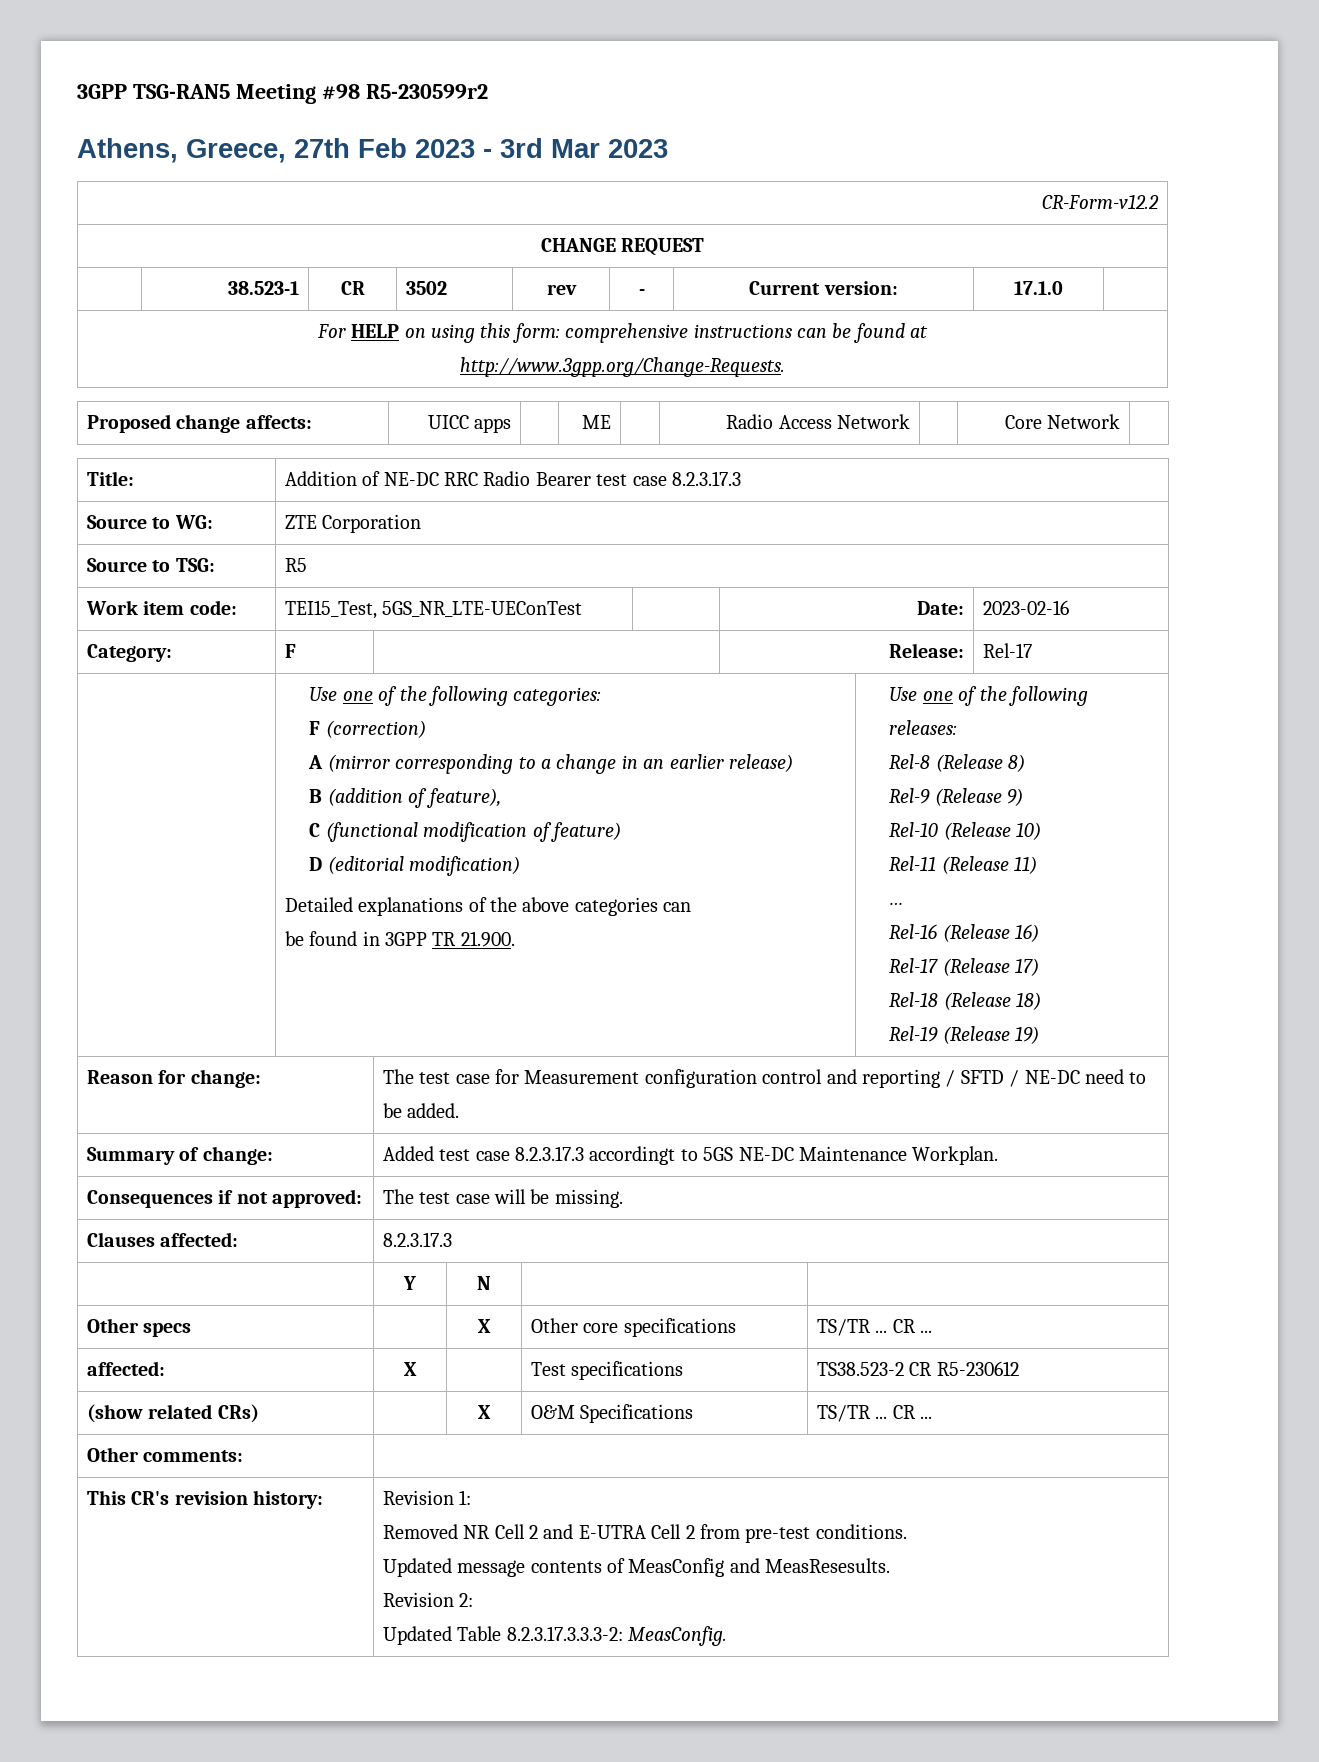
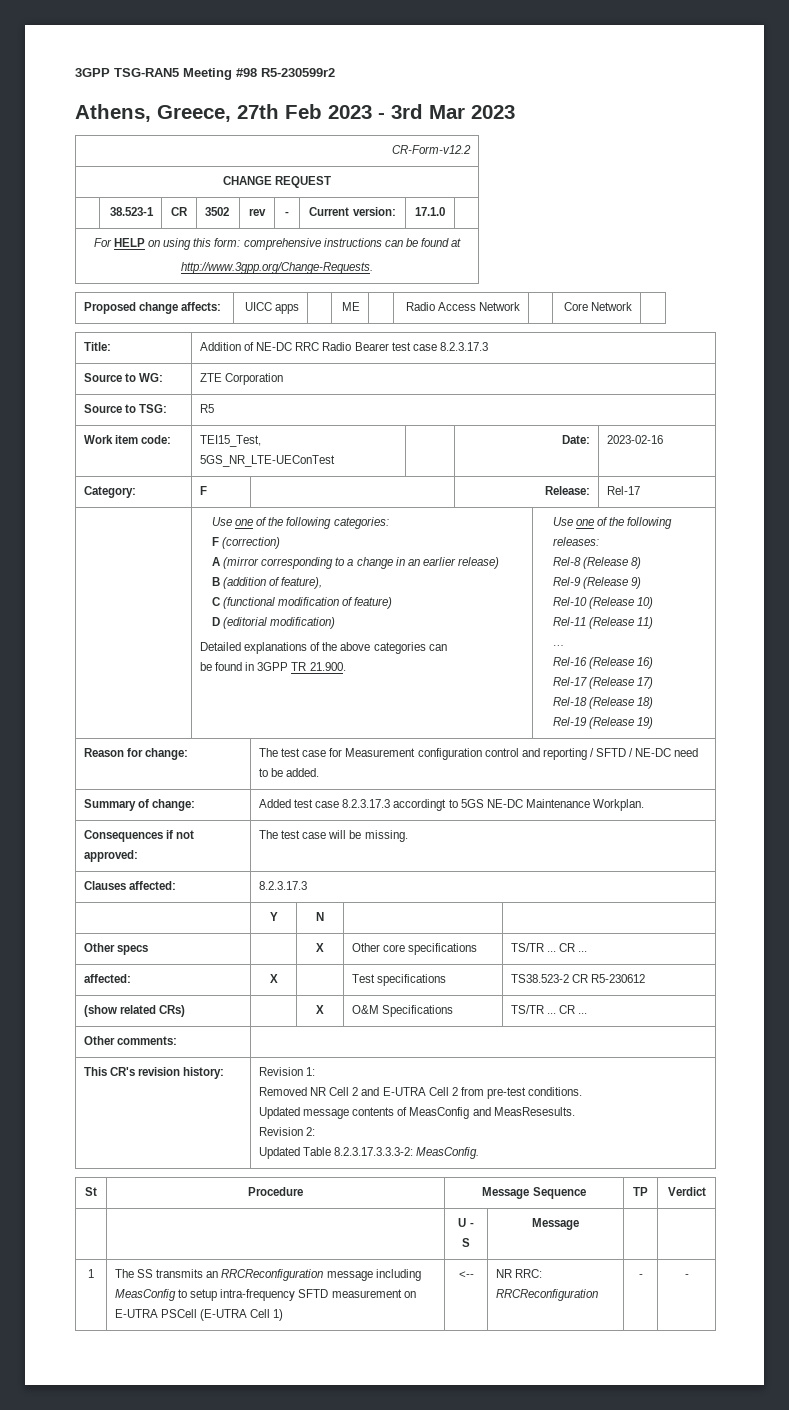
(727, 1636) none -> [85,1187,97,1196] [248,1187,303,1196] [482,1187,586,1199] [633,1187,648,1196] [667,1187,706,1196] [458,1218,474,1227] [462,1238,470,1247] [532,1218,579,1230] [88,1269,94,1278] [115,1269,421,1281] [115,1289,416,1301] [115,1309,284,1321] [458,1271,474,1278] [496,1269,543,1278] [496,1289,599,1301] [638,1274,643,1278] [684,1274,689,1278] // St | Procedure | Message Sequence | TP | Verdict // | | U - S | Message | | // 1 | The SS transmits an RRCReconfiguration message including MeasConfig to setup intra-frequency SFTD measurement on E-UTRA PSCell (E-UTRA Cell 1) | <-- | NR RRC: RRCReconfiguration | - | -

